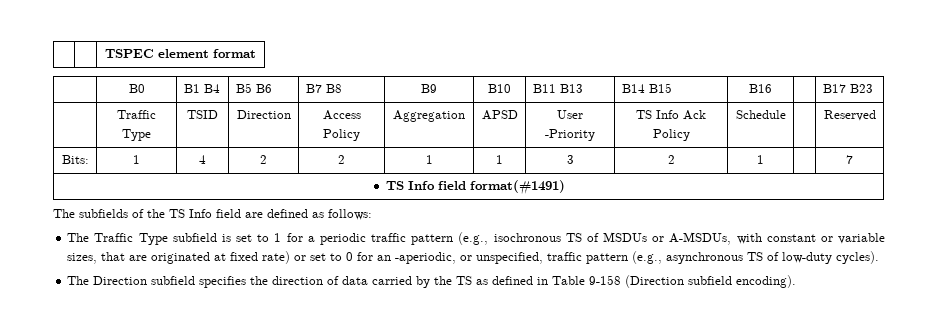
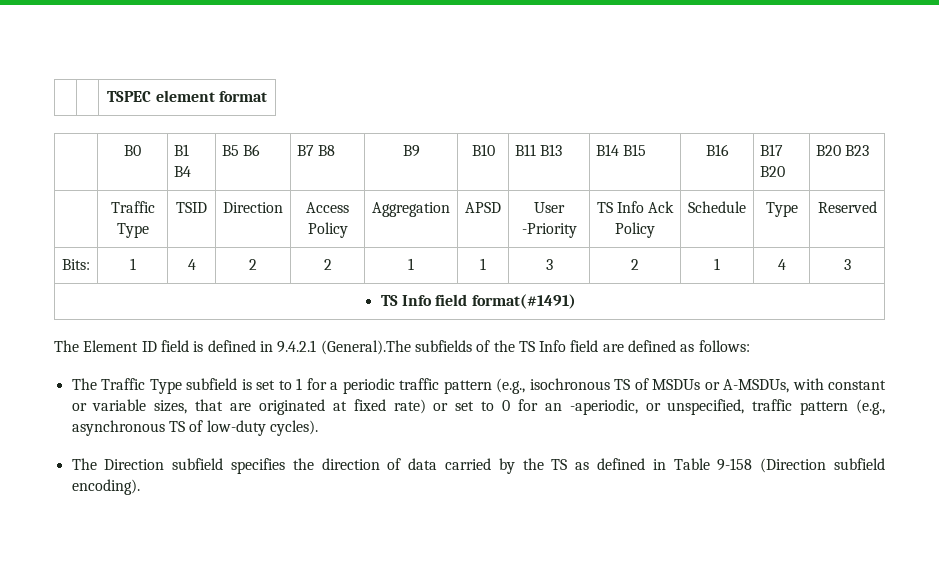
[822,84,846,93] | B17 -> [760,144,784,156] [760,166,786,177] [816,145,842,156] B17 B20 | B20
(786, 114) none -> [765,202,798,217] Type
[846,155,853,164] | 7 -> [777,259,786,270] [843,259,851,270] 4 | 3
(75, 213) none -> [83,340,411,355] Element ID field is defined in 9.4.2.1 (General).The

